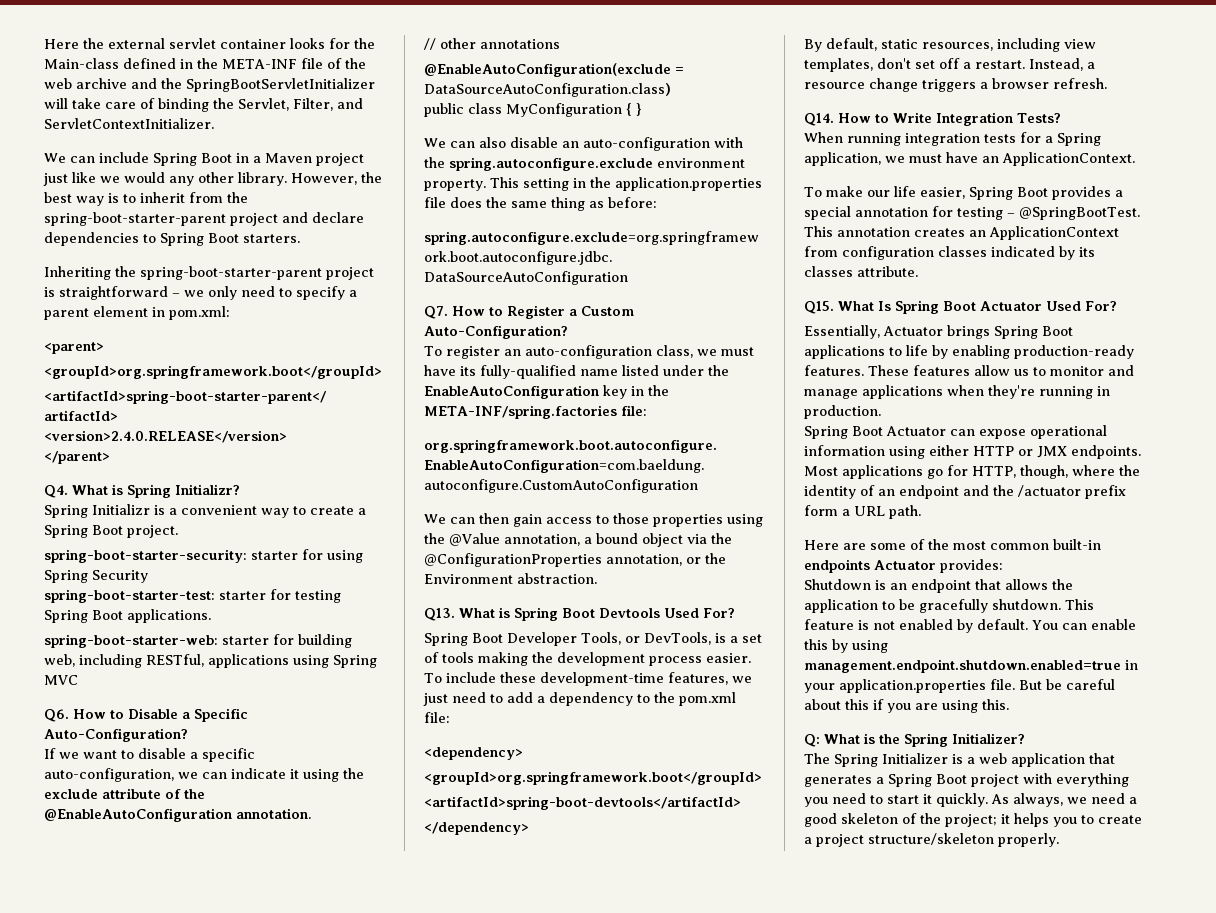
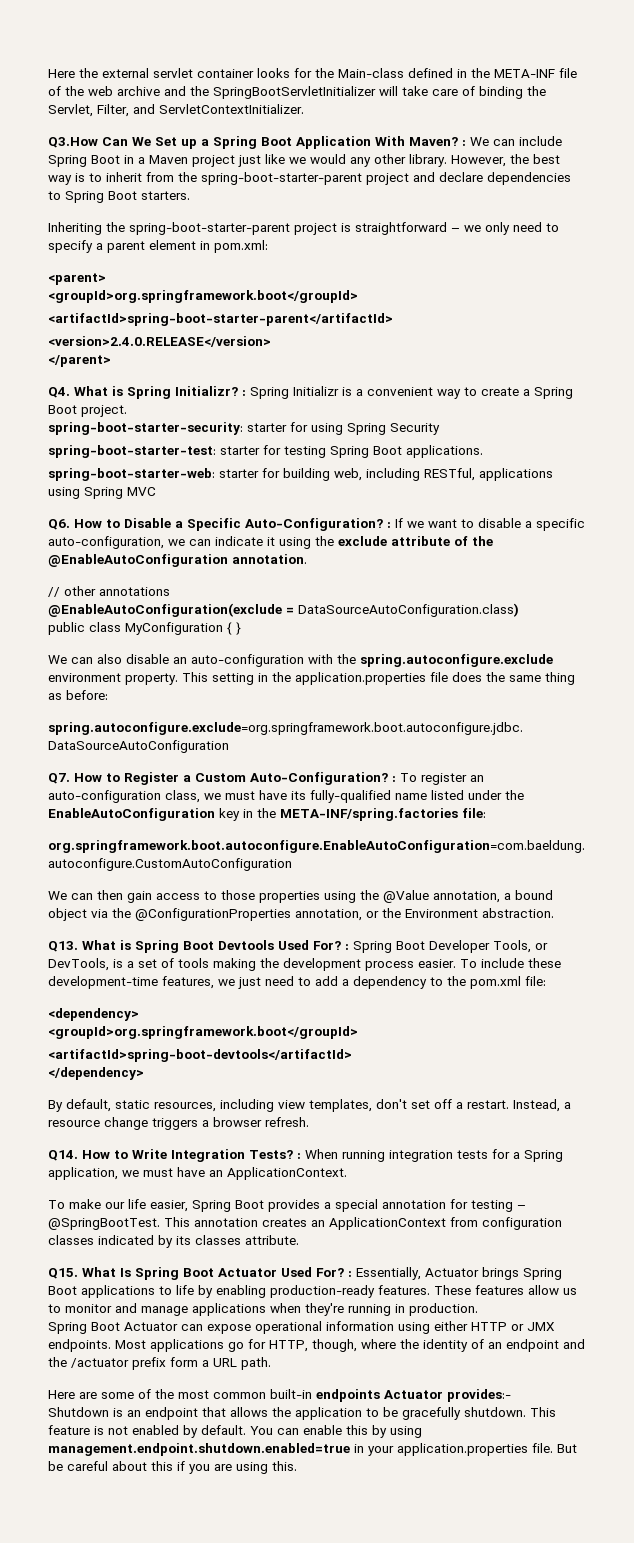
(214, 123) none -> [48,136,466,149] Q3.How Can We Set up a Spring Boot Application With Maven? :
(240, 489) // -> [242,390,246,396] :
(188, 735) // -> [387,522,391,528] :
(568, 332) // -> [392,776,396,782] :
(735, 613) // -> [345,944,349,950] :
(1061, 118) // -> [297,1153,301,1159] :
(1117, 306) // -> [348,1271,352,1277] :
[940,559,1003,573] provides: -> [447,1389,511,1402] provides:-
[804,733,1025,747] [804,753,1115,767] [804,773,1129,787] [804,793,1137,807] [804,813,1142,827] [804,833,1059,847] // Q: What is the Spring Initializer? // The Spring Initializer is a web application that generates a Spring Boot project with everything you need to start it quickly. As always, we need a good skeleton of the project; it helps you to create a project structure/skeleton properly. -> (297, 1466) none

